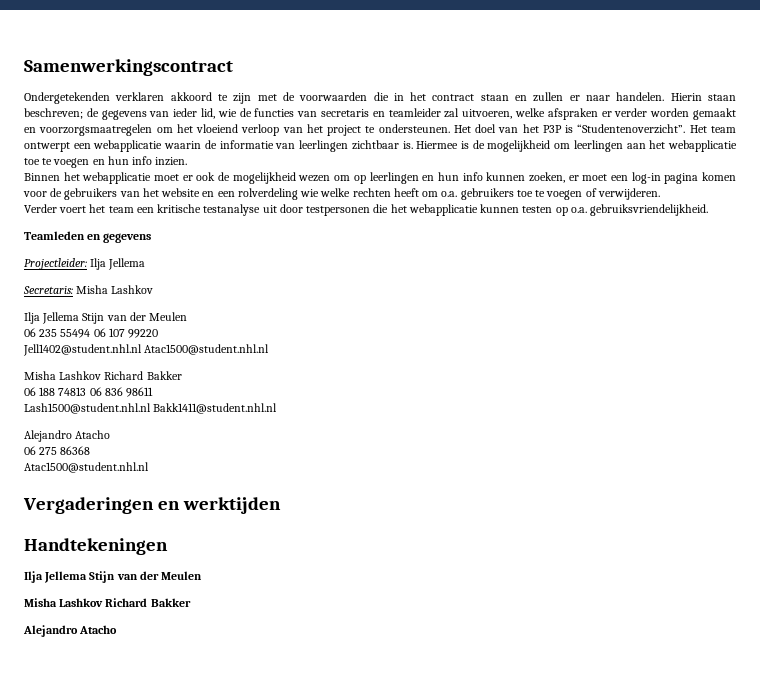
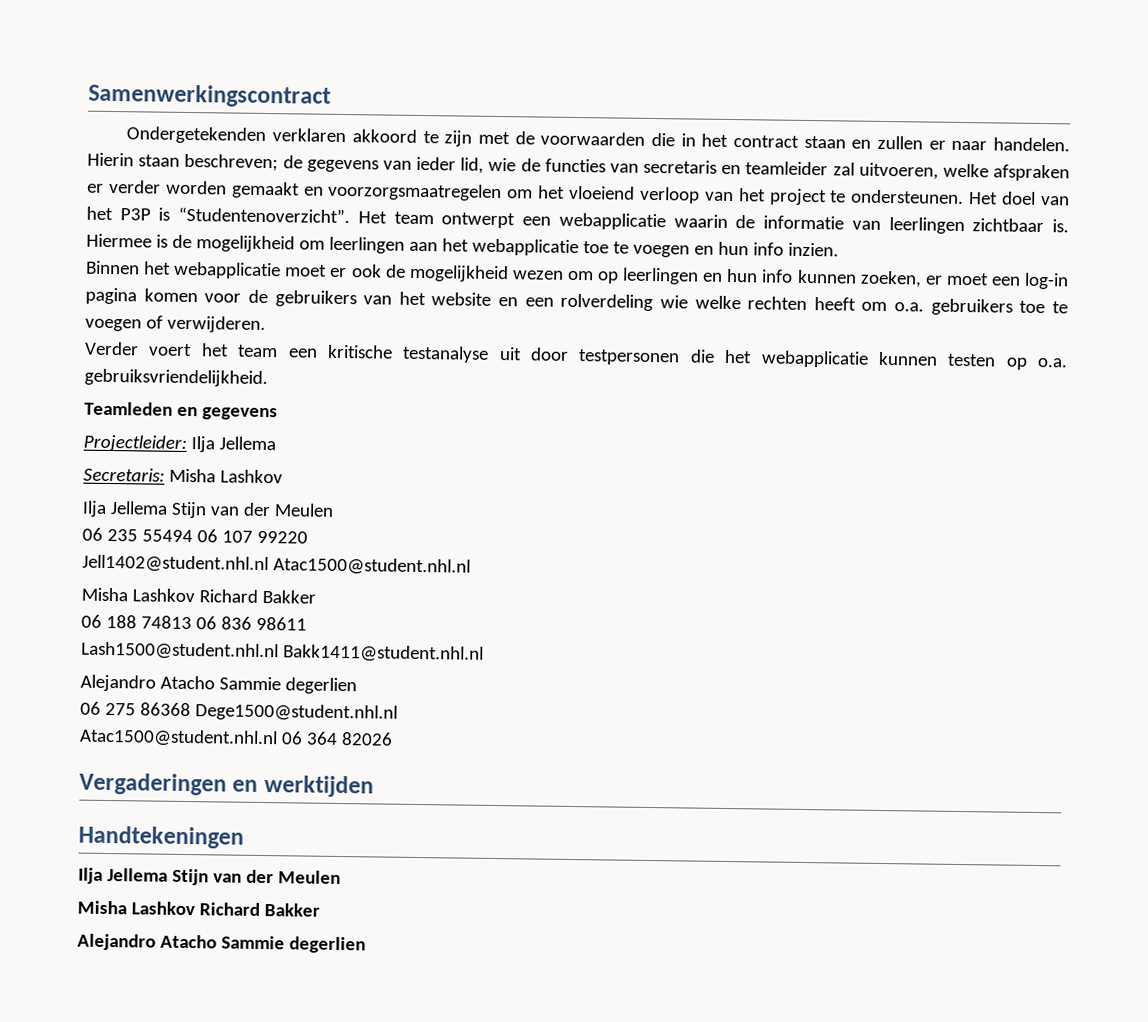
(111, 434) none -> [218,676,357,695] Sammie degerlien
[24,462,149,473] // Atac1500@student.nhl.nl -> [194,703,398,722] [79,728,393,748] Dege1500@student.nhl.nl // Atac1500@student.nhl.nl 06 364 82026
(118, 629) none -> [220,935,366,954] Sammie degerlien

